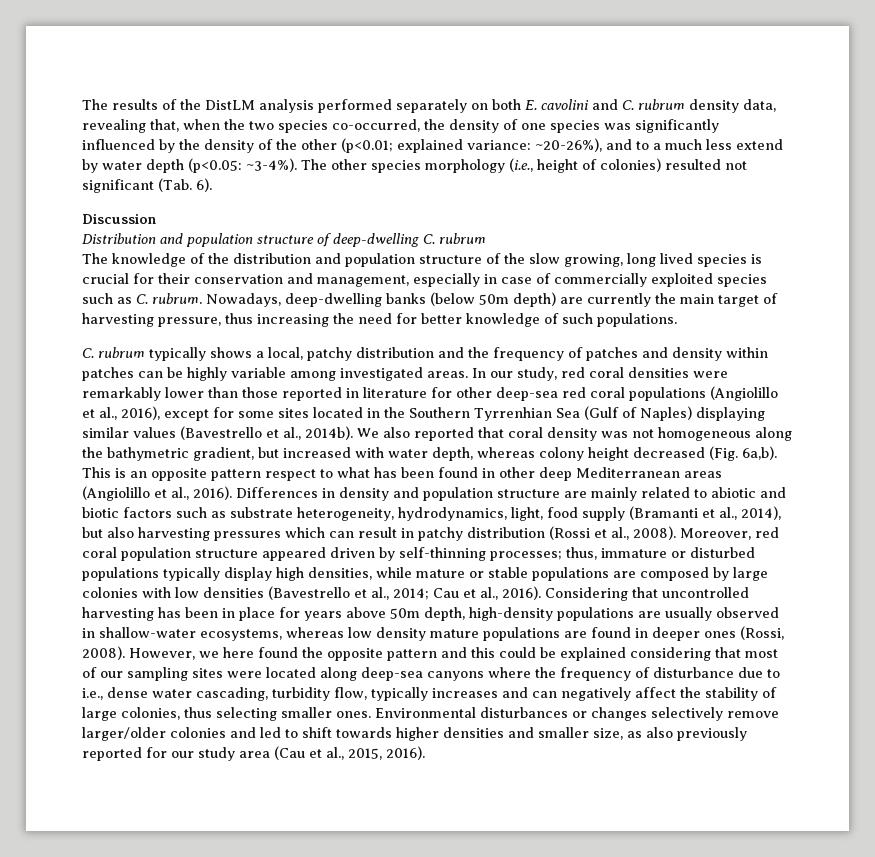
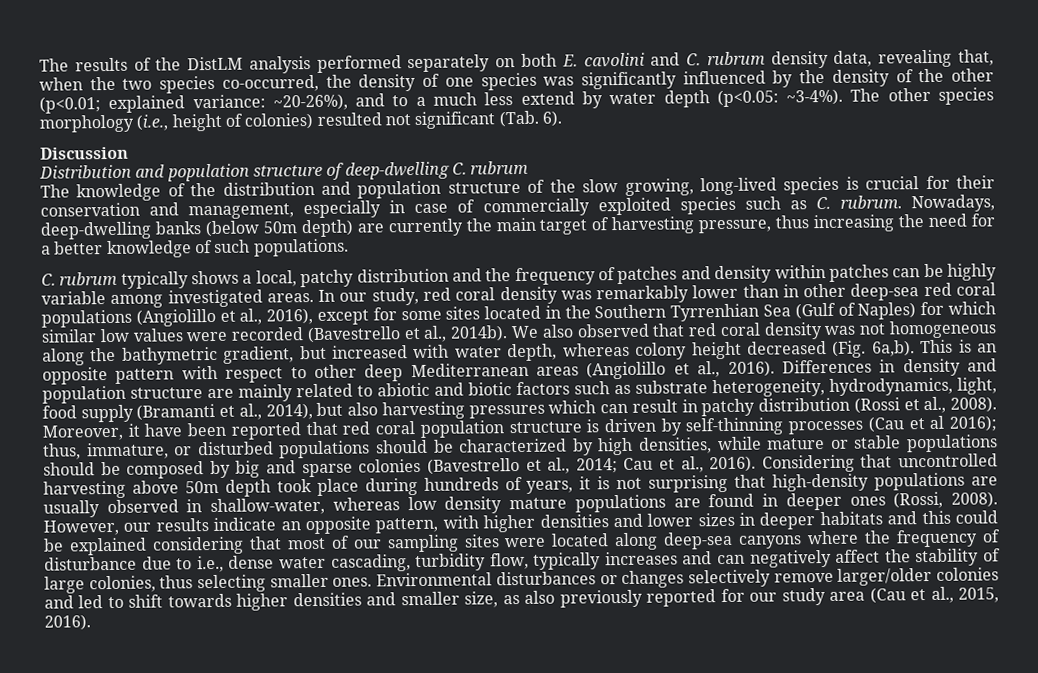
[627,253,693,267] long lived -> [699,177,777,196] long-lived
(417, 318) none -> [41,245,51,255] a
[628,367,728,378] densities were -> [499,286,592,305] density was
[242,387,452,401] those reported in literature for -> [782,284,799,298] in
[696,407,765,421] [82,427,176,438] displaying similar values -> [920,301,996,316] [41,327,305,343] for which similar low values were recorded
[414,427,504,441] reported that -> [576,323,718,338] observed that red
(261, 475) none -> [181,365,218,380] with
[337,467,495,478] what has been found in -> (307, 373) none
(751, 534) none -> [127,421,338,440] it have been reported that
[262,547,326,561] appeared -> [586,419,600,433] is
[490,547,755,561] [82,567,272,581] processes; thus, immature or disturbed populations typically display -> [788,415,997,435] [43,438,594,460] processes (Cau et al 2016); thus, immature, or disturbed populations should be characterized by
[613,567,768,581] [82,587,264,598] are composed by large colonies with low densities -> [43,458,422,479] should be composed by big and sparse colonies
[158,607,465,621] has been in place for years above 50m depth, -> [131,474,767,497] above 50m depth took place during hundreds of years, it is not surprising that
[99,627,282,641] shallow-water ecosystems, -> [210,497,326,516] shallow-water,
[199,647,437,661] we here found the opposite pattern -> [123,511,883,535] our results indicate an opposite pattern, with higher densities and lower sizes in deeper habitats

